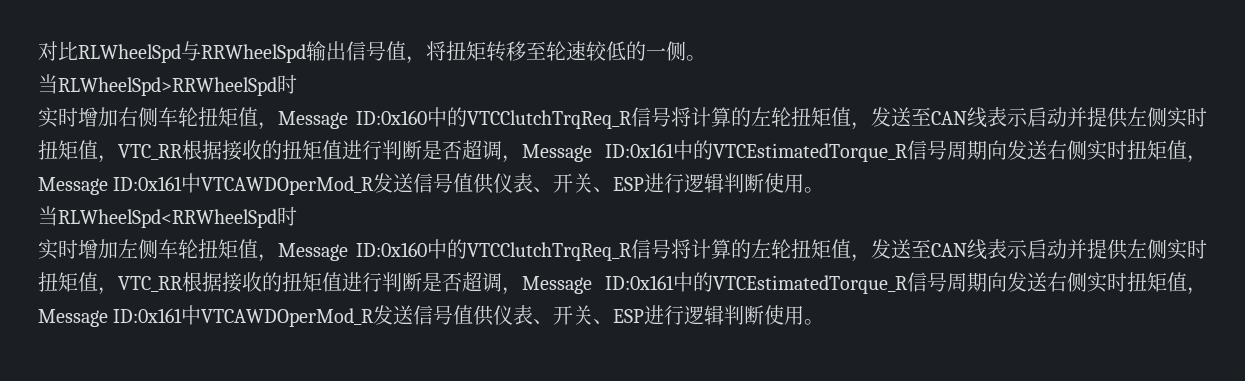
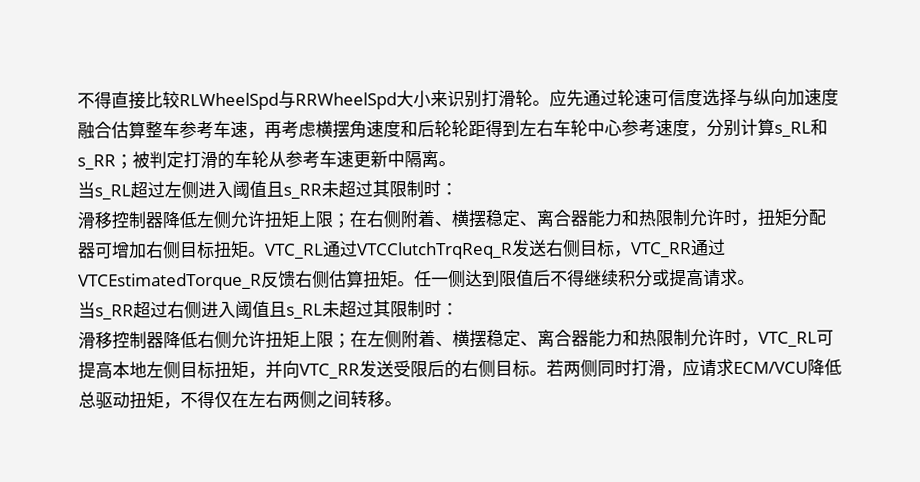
[38,41,706,64] [38,74,297,96] [38,107,1207,130] [38,140,1207,163] [38,173,825,195] [38,206,297,228] [38,239,1207,262] [38,272,1207,295] [38,305,805,327] 对比RLWheelSpd与RRWheelSpd输出信号值，将扭矩转移至轮速较低的一侧。 // 当RLWheelSpd>RRWheelSpd时 // 实时增加右侧车轮扭矩值，Message ID:0x160中的VTCClutchTrqReq_R信号将计算的左轮扭矩值，发送至CAN线表示启动并提供左侧实时扭矩值，VTC_RR根据接收的扭矩值进行判断是否超调，Message ID:0x161中的VTCEstimatedTorque_R信号周期向发送右侧实时扭矩值，Message ID:0x161中VTCAWDOperMod_R发送信号值供仪表、开关、ESP进行逻辑判断使用。 // 当RLWheelSpd<RRWheelSpd时 // 实时增加左侧车轮扭矩值，Message ID:0x160中的VTCClutchTrqReq_R信号将计算的左轮扭矩值，发送至CAN线表示启动并提供左侧实时扭矩值，VTC_RR根据接收的扭矩值进行判断是否超调，Message ID:0x161中的VTCEstimatedTorque_R信号周期向发送右侧实时扭矩值，Message ID:0x161中VTCAWDOperMod_R发送信号值供仪表、开关、ESP进行逻辑判断使用 -> [77,88,839,111] [77,118,828,140] [77,150,456,171] [77,180,458,201] [77,208,826,230] [78,238,726,260] [78,268,755,291] [78,300,459,321] [78,328,834,350] [78,358,842,380] [78,390,385,410] 不得直接比较RLWheelSpd与RRWheelSpd大小来识别打滑轮。应先通过轮速可信度选择与纵向加速度融合估算整车参考车速，再考虑横摆角速度和后轮轮距得到左右车轮中心参考速度，分别计算s_RL和s_RR；被判定打滑的车轮从参考车速更新中隔离。 // 当s_RL超过左侧进入阈值且s_RR未超过其限制时： // 滑移控制器降低左侧允许扭矩上限；在右侧附着、横摆稳定、离合器能力和热限制允许时，扭矩分配器可增加右侧目标扭矩。VTC_RL通过VTCClutchTrqReq_R发送右侧目标，VTC_RR通过VTCEstimatedTorque_R反馈右侧估算扭矩。任一侧达到限值后不得继续积分或提高请求。 // 当s_RR超过右侧进入阈值且s_RL未超过其限制时： // 滑移控制器降低右侧允许扭矩上限；在左侧附着、横摆稳定、离合器能力和热限制允许时，VTC_RL可提高本地左侧目标扭矩，并向VTC_RR发送受限后的右侧目标。若两侧同时打滑，应请求ECM/VCU降低总驱动扭矩，不得仅在左右两侧之间转移

